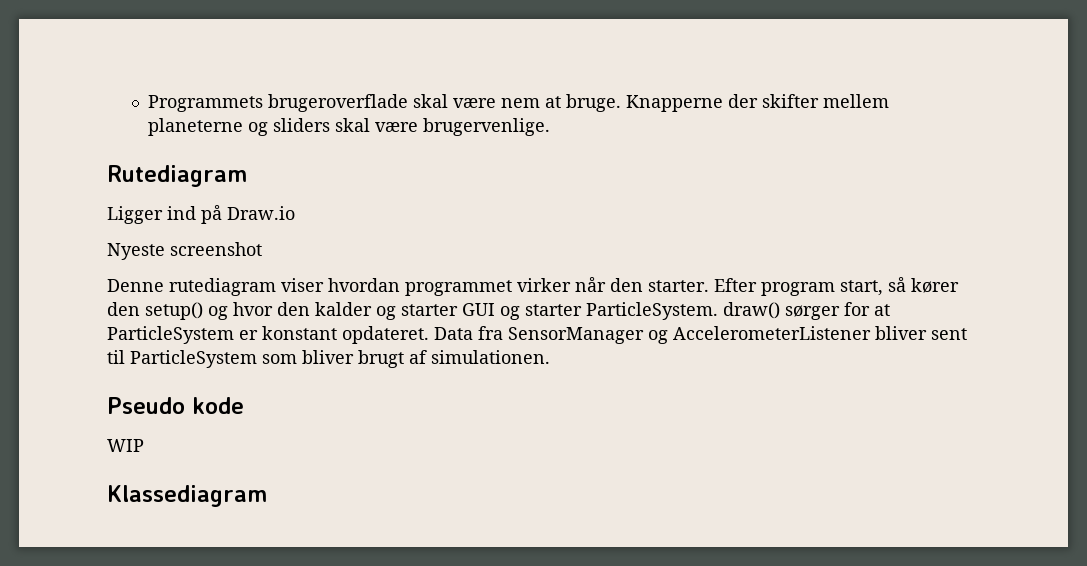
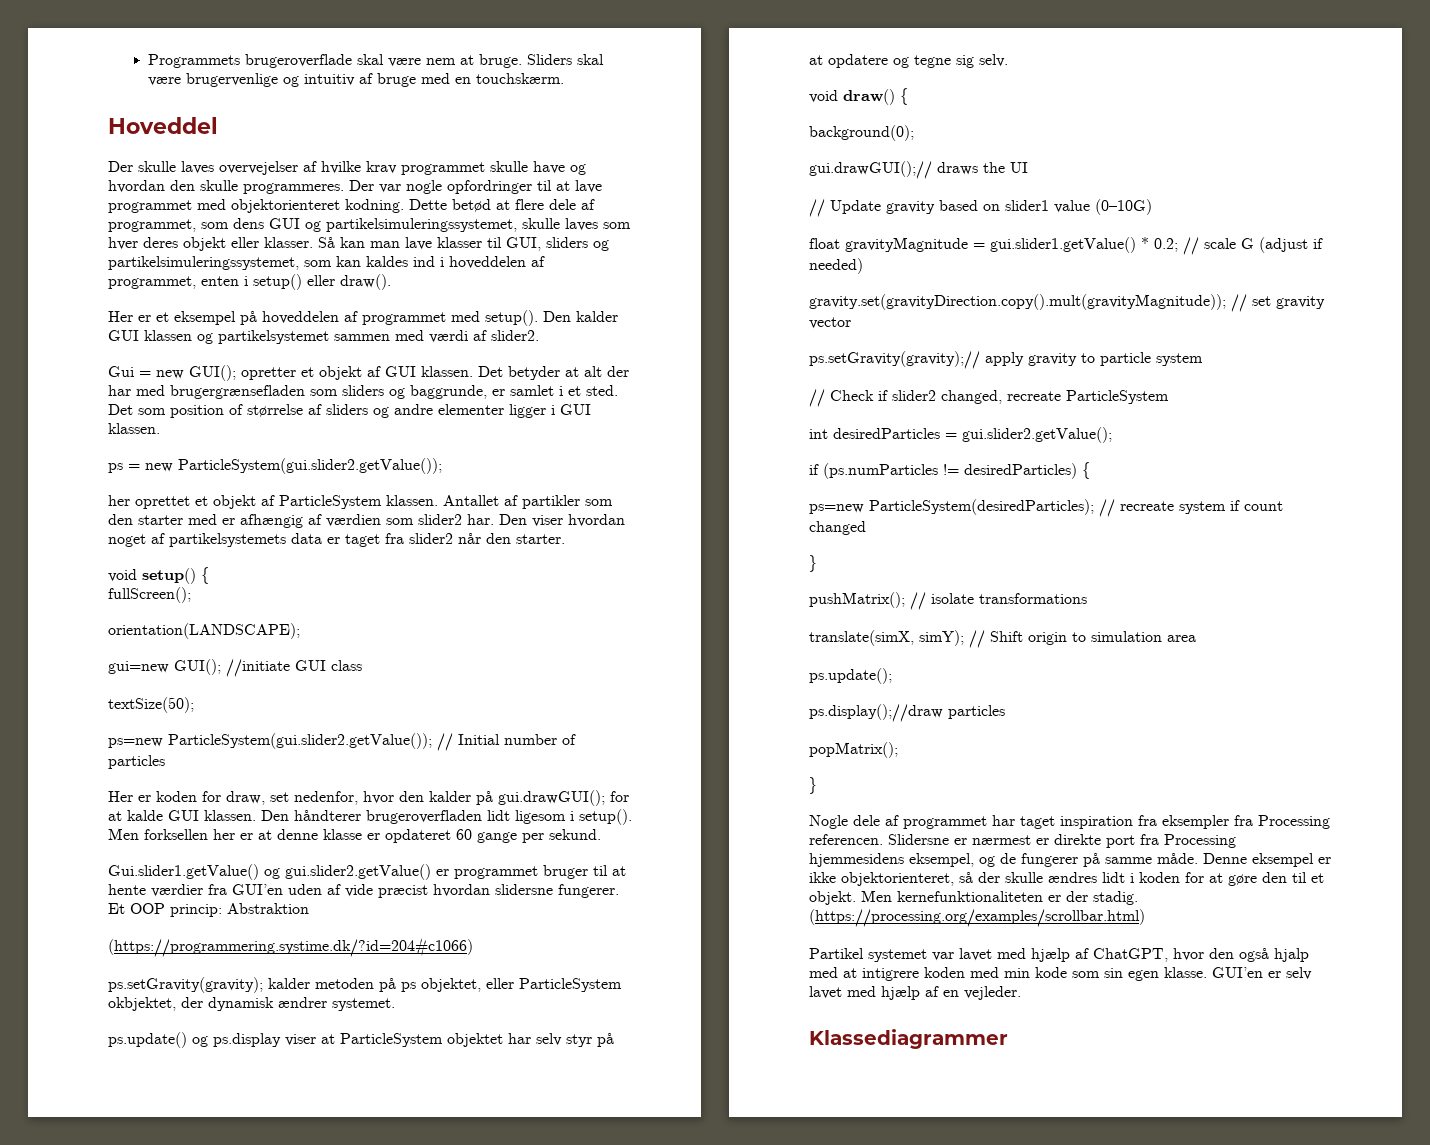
[626,94,890,112] [148,118,551,136] [107,165,247,187] [107,205,295,224] [107,242,262,260] [107,277,959,296] [107,302,890,320] [107,326,967,344] [107,350,550,368] [107,397,244,414] [107,439,144,452] [107,485,267,507] Knapperne der skifter mellem planeterne og sliders skal være brugervenlige. // Rutediagram // Ligger ind på Draw.io // Nyeste screenshot // Denne rutediagram viser hvordan programmet virker når den starter. Efter program start, så kører den setup() og hvor den kalder og starter GUI og starter ParticleSystem. draw() sørger for at ParticleSystem er konstant opdateret. Data fra SensorManager og AccelerometerListener bliver sent til ParticleSystem som bliver brugt af simulationen. // Pseudo kode // WIP // Klassediagram -> [527,54,605,65] [148,73,565,87] [108,117,218,134] [108,161,586,175] [108,180,602,194] [108,199,595,213] [108,218,631,232] [108,237,609,251] [108,256,545,270] [108,274,391,290] [108,310,618,326] [108,330,539,344] [108,365,629,381] [108,385,618,399] [108,404,591,418] [108,423,160,434] [108,458,442,474] [108,495,613,509] [108,514,625,528] [108,533,565,547] [108,567,209,584] [108,587,191,603] [108,623,300,639] [108,659,362,677] [108,697,194,713] [108,733,576,751] [108,755,165,769] [108,790,629,806] [108,809,632,825] [108,828,601,843] [108,864,626,880] [108,884,619,898] [108,903,309,917] [108,937,473,957] [108,977,622,993] [108,997,395,1011] [108,1032,614,1048] [809,54,1008,68] [809,88,908,105] [809,125,914,141] [809,161,1028,179] [809,199,1152,217] [809,237,1323,255] [809,258,863,274] [809,294,1325,312] [809,317,851,329] [809,351,1203,369] [809,389,1169,407] [809,427,1112,443] [809,462,1090,479] [809,499,1283,517] [809,521,866,535] [809,555,817,572] [809,592,1087,610] [809,630,1196,648] [809,668,892,684] [809,704,1005,722] [809,742,898,758] [809,777,817,794] [809,815,1330,829] [809,834,1236,848] [809,853,1331,867] [809,872,1324,886] [809,890,1138,905] [809,909,1145,927] [809,948,1309,962] [809,967,1312,981] [809,986,1021,1000] [809,1029,1008,1049] Sliders skal være brugervenlige og intuitiv af bruge med en touchskærm. // Hoveddel // Der skulle laves overvejelser af hvilke krav programmet skulle have og hvordan den skulle programmeres. Der var nogle opfordringer til at lave programmet med objektorienteret kodning. Dette betød at flere dele af programmet, som dens GUI og partikelsimuleringssystemet, skulle laves som hver deres objekt eller klasser. Så kan man lave klasser til GUI, sliders og partikelsimuleringssystemet, som kan kaldes ind i hoveddelen af programmet, enten i setup() eller draw(). // Her er et eksempel på hoveddelen af programmet med setup(). Den kalder GUI klassen og partikelsystemet sammen med værdi af slider2. // Gui = new GUI(); opretter et objekt af GUI klassen. Det betyder at alt der har med brugergrænsefladen som sliders og baggrunde, er samlet i et sted. Det som position of størrelse af sliders og andre elementer ligger i GUI klassen. // ps = new ParticleSystem(gui.slider2.getValue()); // her oprettet et objekt af ParticleSystem klassen. Antallet af partikler som den starter med er afhængig af værdien som slider2 har. Den viser hvordan noget af partikelsystemets data er taget fra slider2 når den starter. // void setup() { // fullScreen(); // orientation(LANDSCAPE); // gui=new GUI(); //initiate GUI class // textSize(50); // ps=new ParticleSystem(gui.slider2.getValue()); // Initial number of particles // Her er koden for draw, set nedenfor, hvor den kalder på gui.drawGUI(); for at kalde GUI klassen. Den håndterer brugeroverfladen lidt ligesom i setup(). Men forksellen her er at denne klasse er opdateret 60 gange per sekund. // Gui.slider1.getValue() og gui.slider2.getValue() er programmet bruger til at hente værdier fra GUI’en uden af vide præcist hvordan slidersne fungerer. Et OOP princip: Abstraktion // (https://programmering.systime.dk/?id=204#c1066) // ps.setGravity(gravity); kalder metoden på ps objektet, eller ParticleSystem okbjektet, der dynamisk ændrer systemet. // ps.update() og ps.display viser at ParticleSystem objektet har selv styr på at opdatere og tegne sig selv. // void draw() { // background(0); // gui.drawGUI();// draws the UI // // Update gravity based on slider1 value (0–10G) // float gravityMagnitude = gui.slider1.getValue() * 0.2; // scale G (adjust if needed) // gravity.set(gravityDirection.copy().mult(gravityMagnitude)); // set gravity vector // ps.setGravity(gravity);// apply gravity to particle system // // Check if slider2 changed, recreate ParticleSystem // int desiredParticles = gui.slider2.getValue(); // if (ps.numParticles != desiredParticles) { // ps=new ParticleSystem(desiredParticles); // recreate system if count changed // } // pushMatrix(); // isolate transformations // translate(simX, simY); // Shift origin to simulation area // ps.update(); // ps.display();//draw particles // popMatrix(); // } // Nogle dele af programmet har taget inspiration fra eksempler fra Processing referencen. Slidersne er nærmest er direkte port fra Processing hjemmesidens eksempel, og de fungerer på samme måde. Denne eksempel er ikke objektorienteret, så der skulle ændres lidt i koden for at gøre den til et objekt. Men kernefunktionaliteten er der stadig. (https://processing.org/examples/scrollbar.html) // Partikel systemet var lavet med hjælp af ChatGPT, hvor den også hjalp med at intigrere koden med min kode som sin egen klasse. GUI’en er selv lavet med hjælp af en vejleder. // Klassediagrammer

